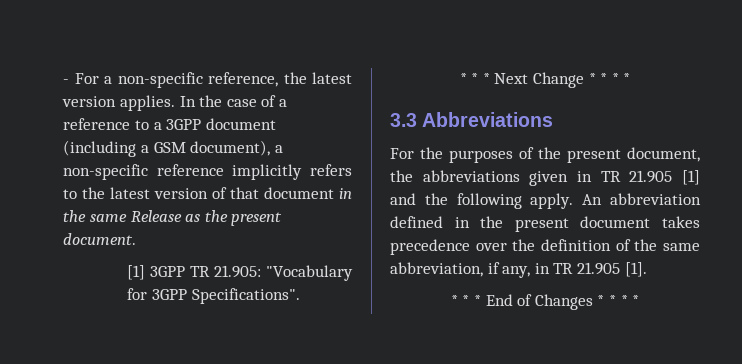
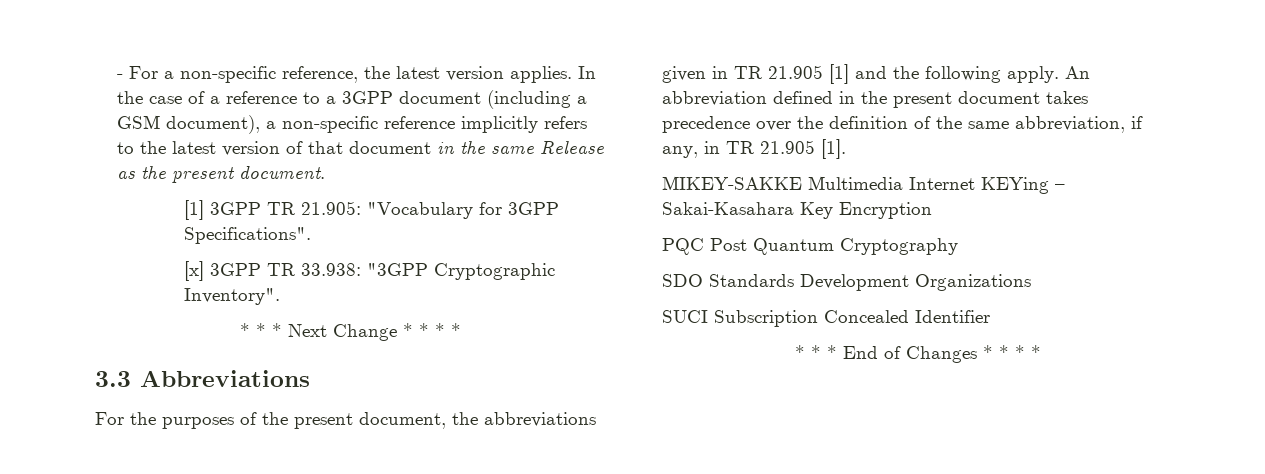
(300, 296) none -> [183,261,555,281] [183,288,280,305] // [x] 3GPP TR 33.938: "3GPP Cryptographic Inventory".
(647, 269) none -> [662,176,1065,194] [662,202,932,219] [662,238,958,255] [662,274,1031,291] [662,310,990,327] // MIKEY-SAKKE Multimedia Internet KEYing – Sakai-Kasahara Key Encryption // PQC Post Quantum Cryptography // SDO Standards Development Organizations // SUCI Subscription Concealed Identifier

